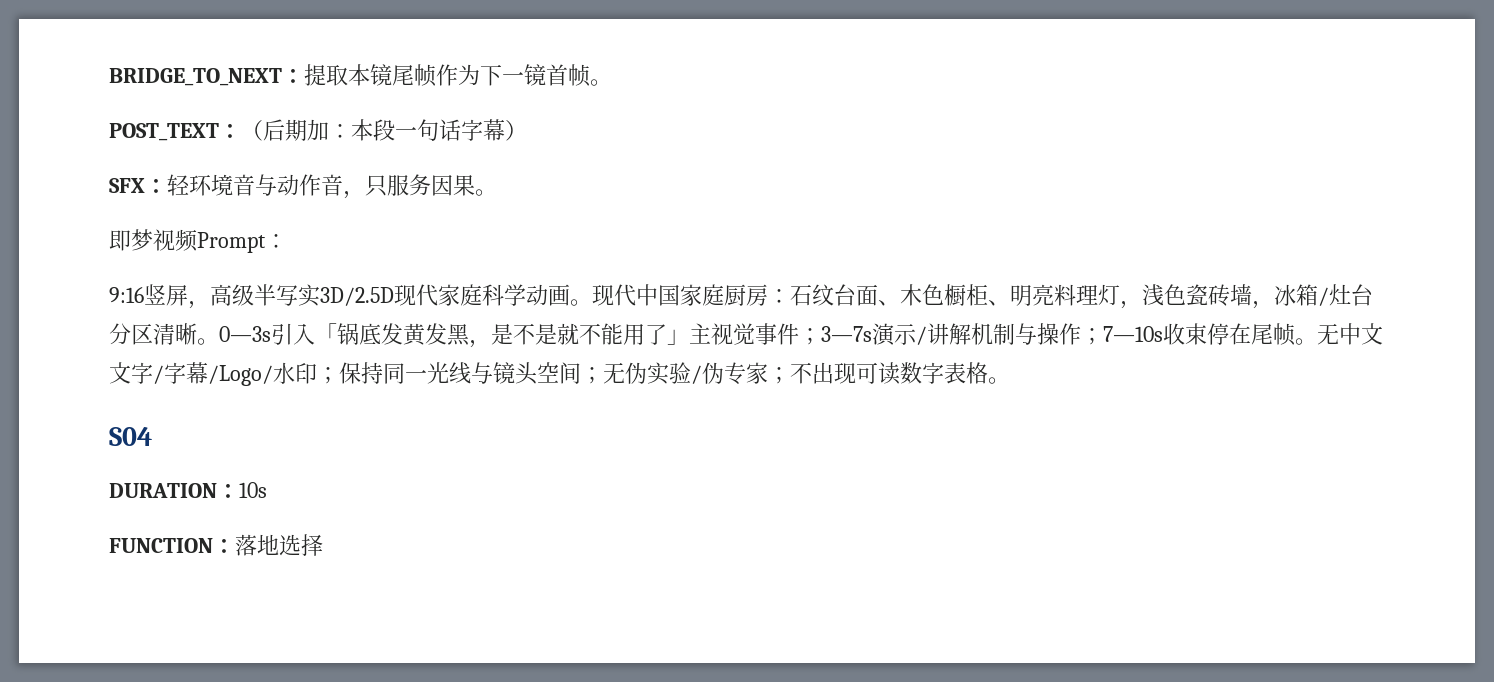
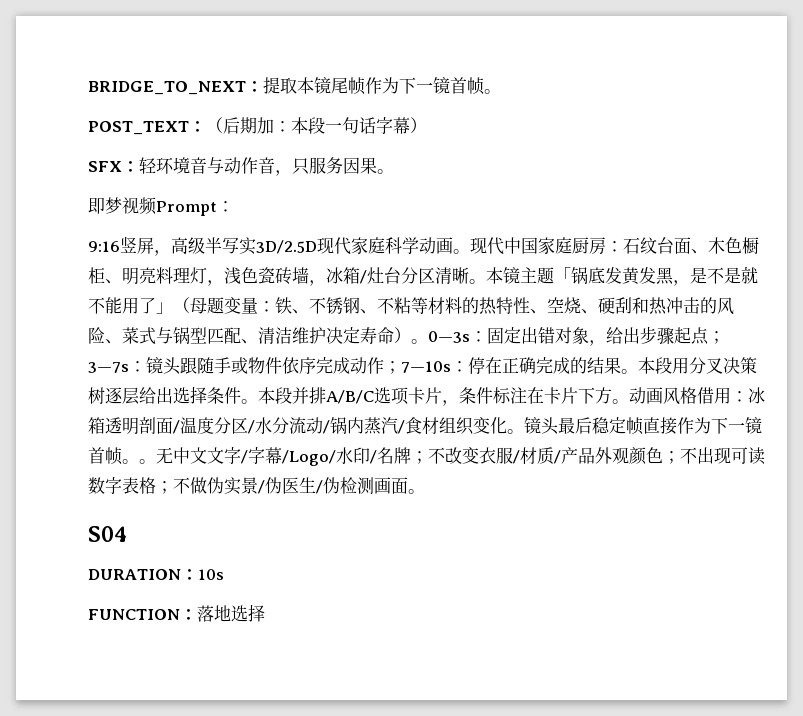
[219,323,315,345] 0—3s引入 -> [486,266,554,284] 本镜主题
[689,323,1296,346] 主视觉事件；3—7s演示/讲解机制与操作；7—10s收束停在尾帧 -> [173,297,734,315] [88,326,725,346] [88,356,757,375] [88,386,765,406] [88,416,762,435] [88,447,139,465] （母题变量：铁、不锈钢、不粘等材料的热特性、空烧、硬刮和热冲击的风险、菜式与锅型匹配、清洁维护决定寿命）。0—3s：固定出错对象，给出步骤起点；3—7s：镜头跟随手或物件依序完成动作；7—10s：停在正确完成的结果。本段用分叉决策树逐层给出选择条件。本段并排A/B/C选项卡片，条件标注在卡片下方。动画风格借用：冰箱透明剖面/温度分区/水分流动/锅内蒸汽/食材组织变化。镜头最后稳定帧直接作为下一镜首帧。
[317,362,768,385] ；保持同一光线与镜头空间；无伪实验/伪专家 -> [370,447,663,465] /名牌；不改变衣服/材质/产品外观颜色
(988, 373) none -> [156,477,408,495] ；不做伪实景/伪医生/伪检测画面

